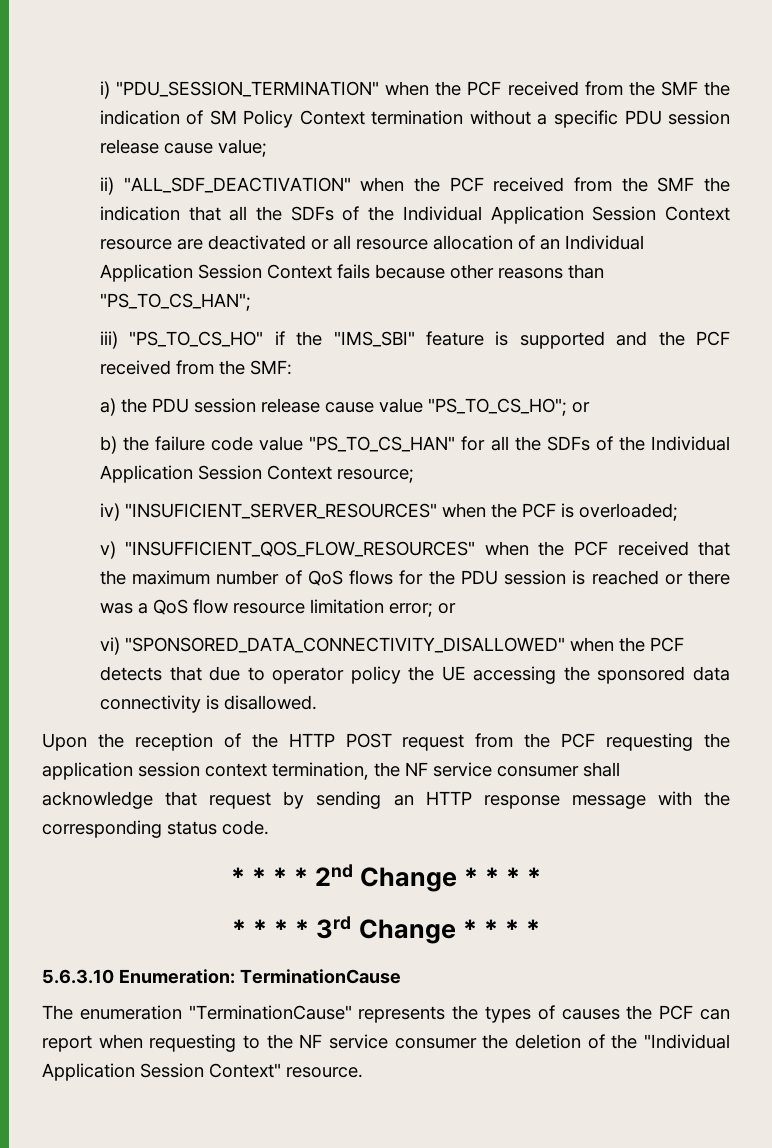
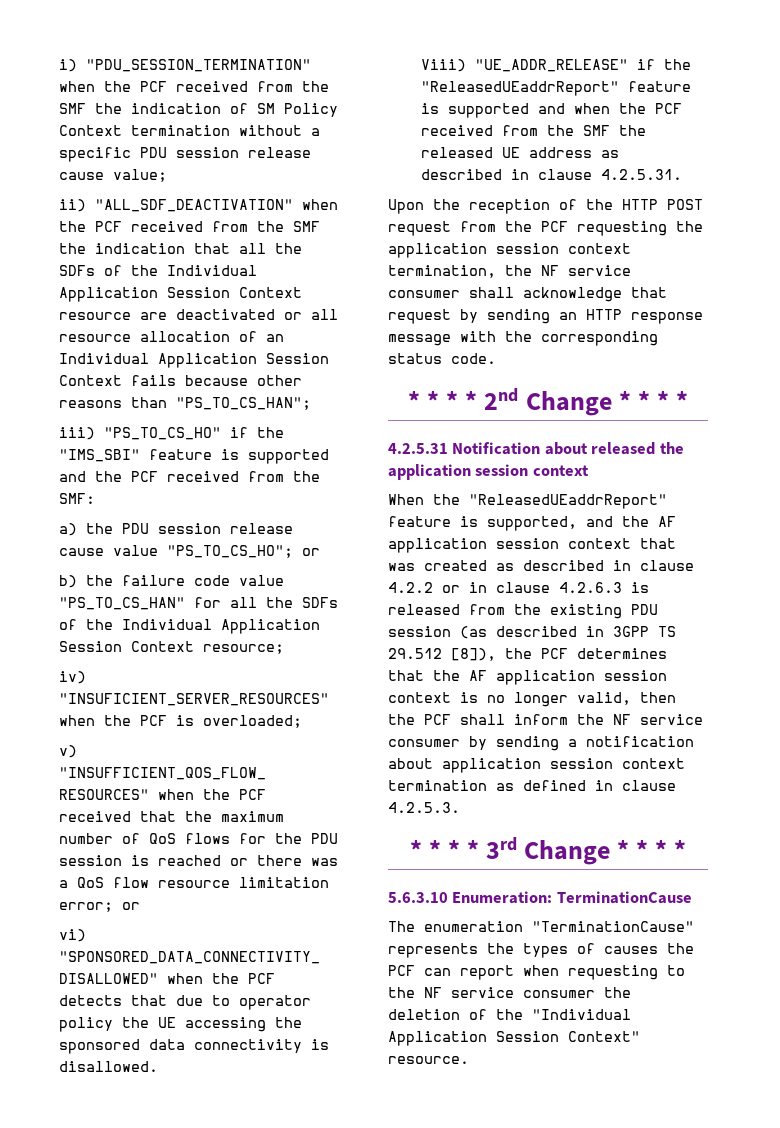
(317, 702) none -> [420,59,691,72] [420,81,691,96] [420,103,682,118] [420,125,646,136] [420,147,619,158] [420,169,682,180] // Viii) "UE_ADDR_RELEASE" if the "ReleasedUEaddrReport" feature is supported and when the PCF received from the SMF the released UE address as described in clause 4.2.5.31.
(542, 876) none -> [388,442,684,455] [388,464,589,480] [388,494,667,509] [388,516,676,531] [388,538,676,553] [388,560,694,571] [388,582,649,593] [388,604,658,619] [388,626,676,639] [388,648,667,661] [388,670,667,685] [388,692,676,707] [388,714,703,725] [388,736,694,751] [388,758,685,773] [388,780,676,791] [388,802,460,813] // 4.2.5.31 Notification about released the application session context // When the "ReleasedUEaddrReport" feature is supported, and the AF application session context that was created as described in clause 4.2.2 or in clause 4.2.6.3 is released from the existing PDU session (as described in 3GPP TS 29.512 [8]), the PCF determines that the AF application session context is no longer valid, then the PCF shall inform the NF service consumer by sending a notification about application session context termination as defined in clause 4.2.5.3.

